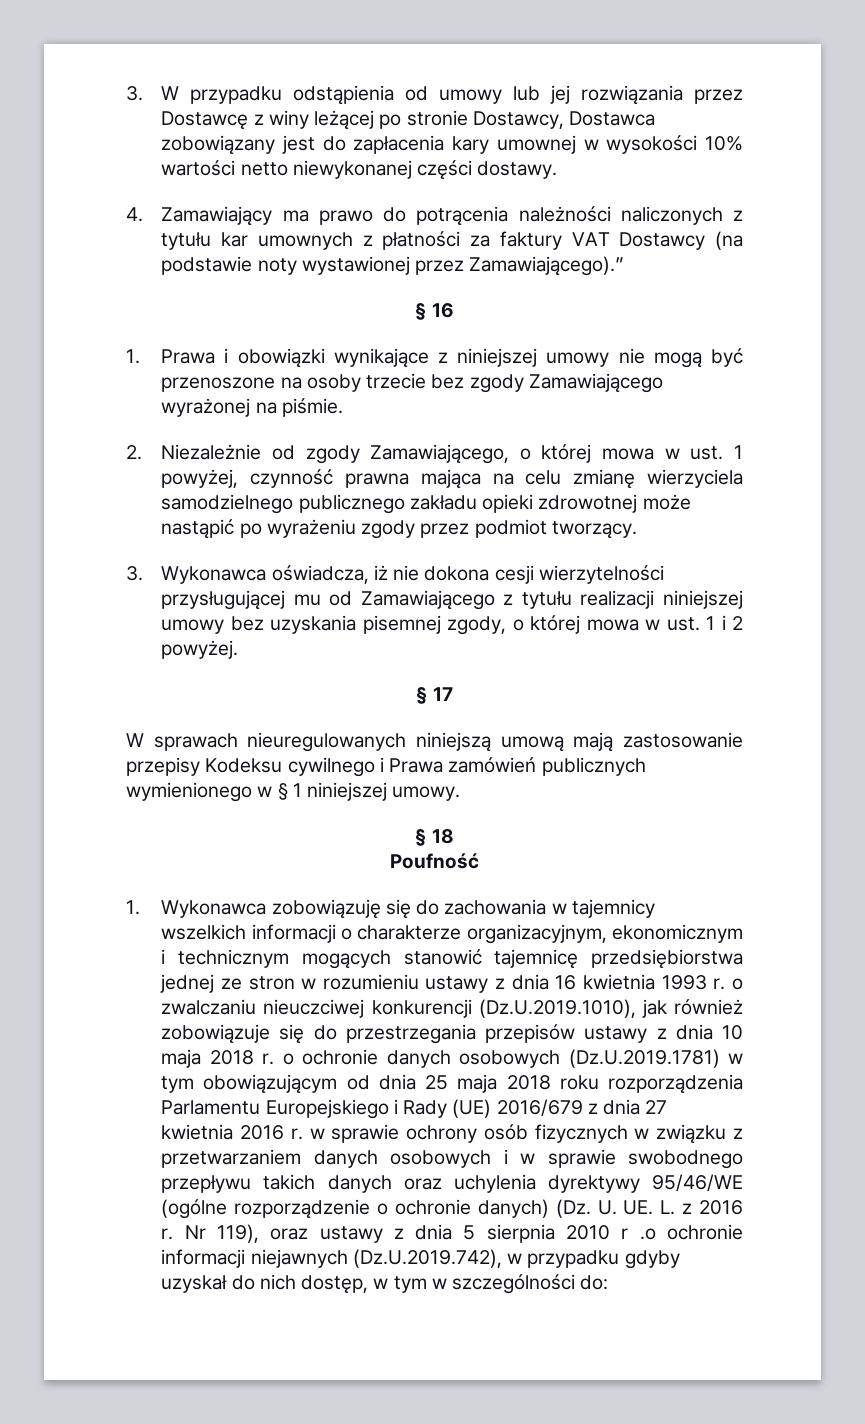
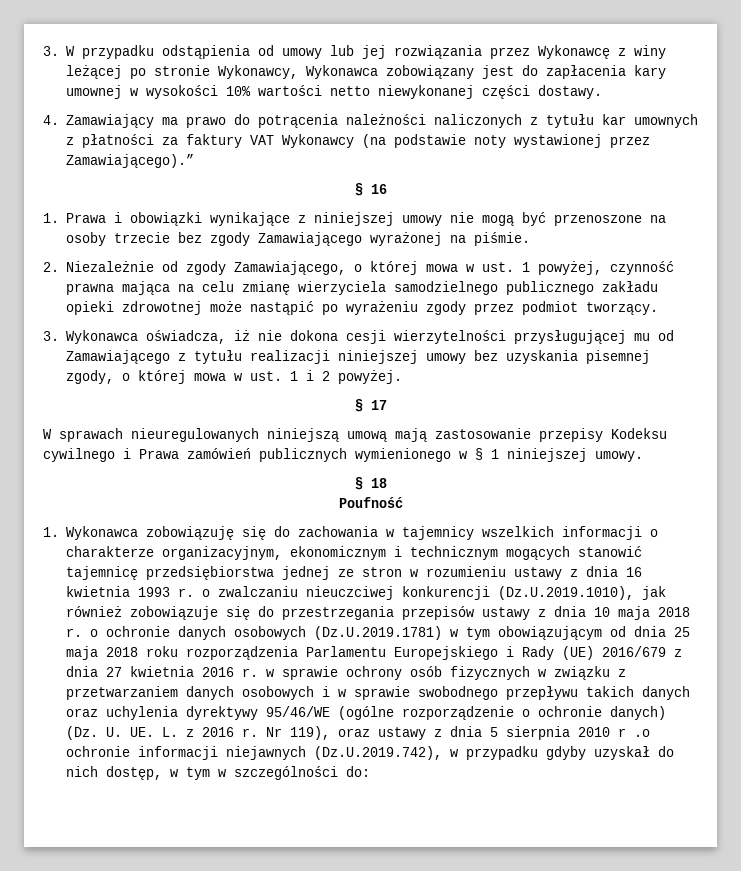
[161,111,249,129] Dostawcę -> [537,45,610,59] Wykonawcę
[472,111,656,129] Dostawcy, Dostawca -> [217,65,378,79] Wykonawcy, Wykonawca
[619,232,706,250] Dostawcy -> [281,134,354,148] Wykonawcy

